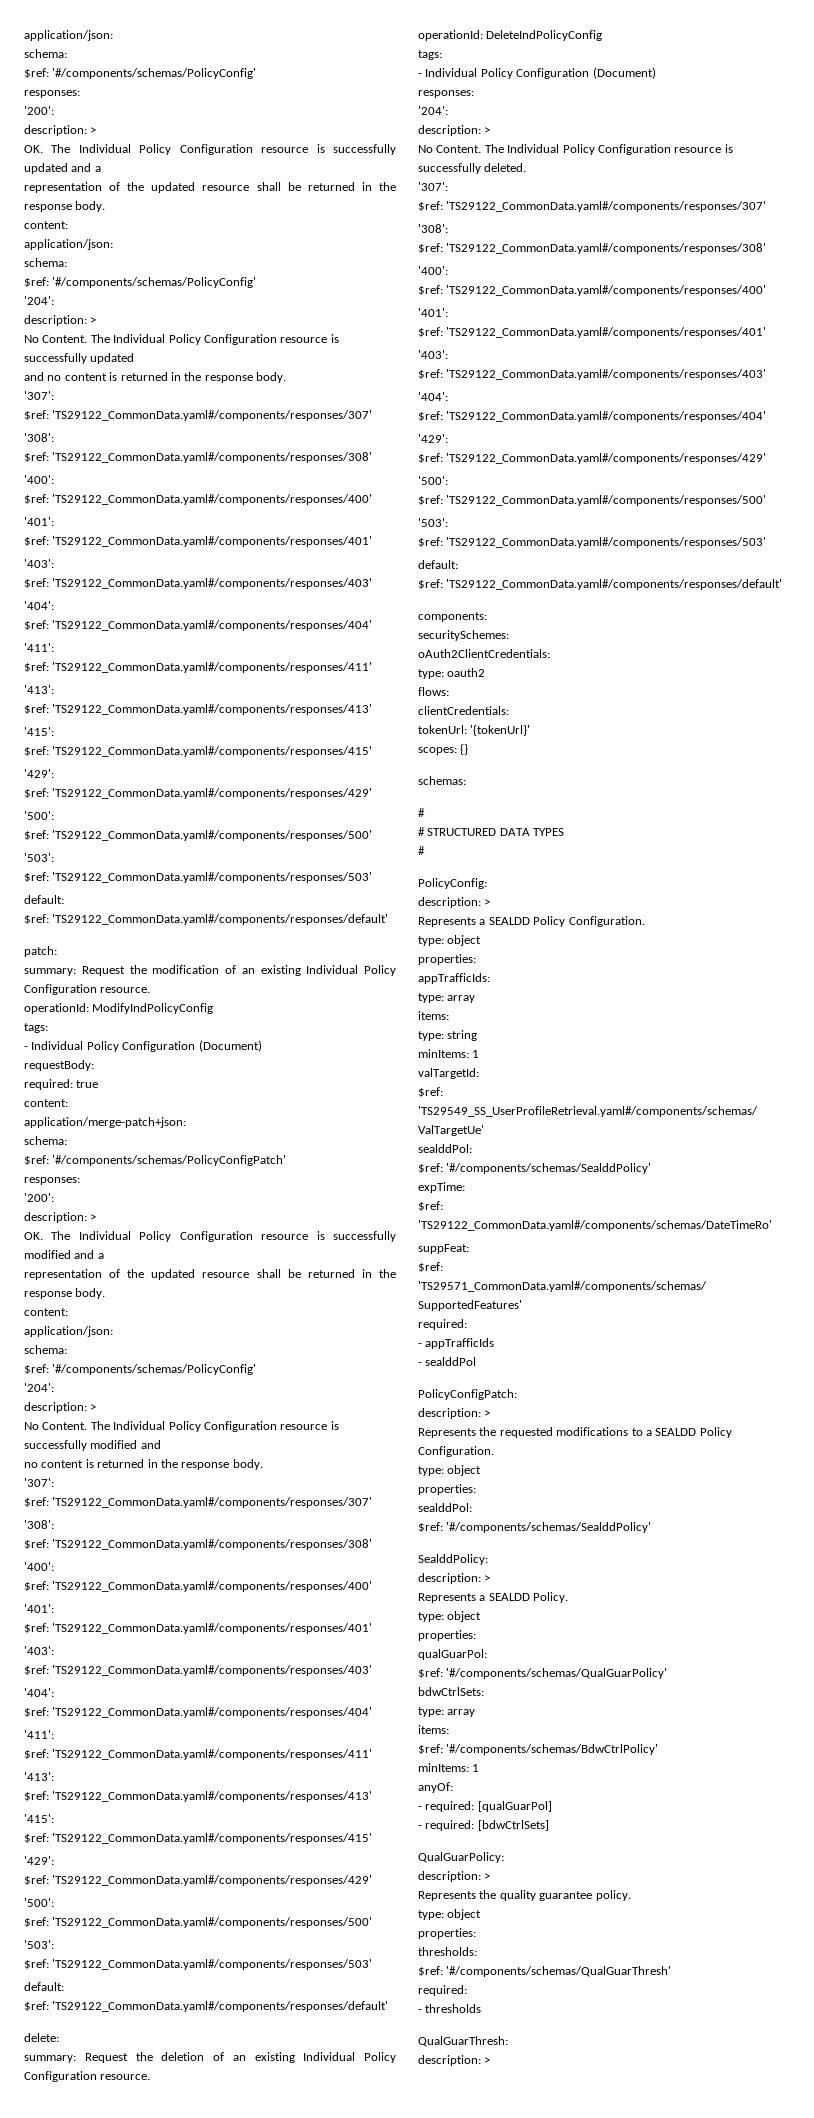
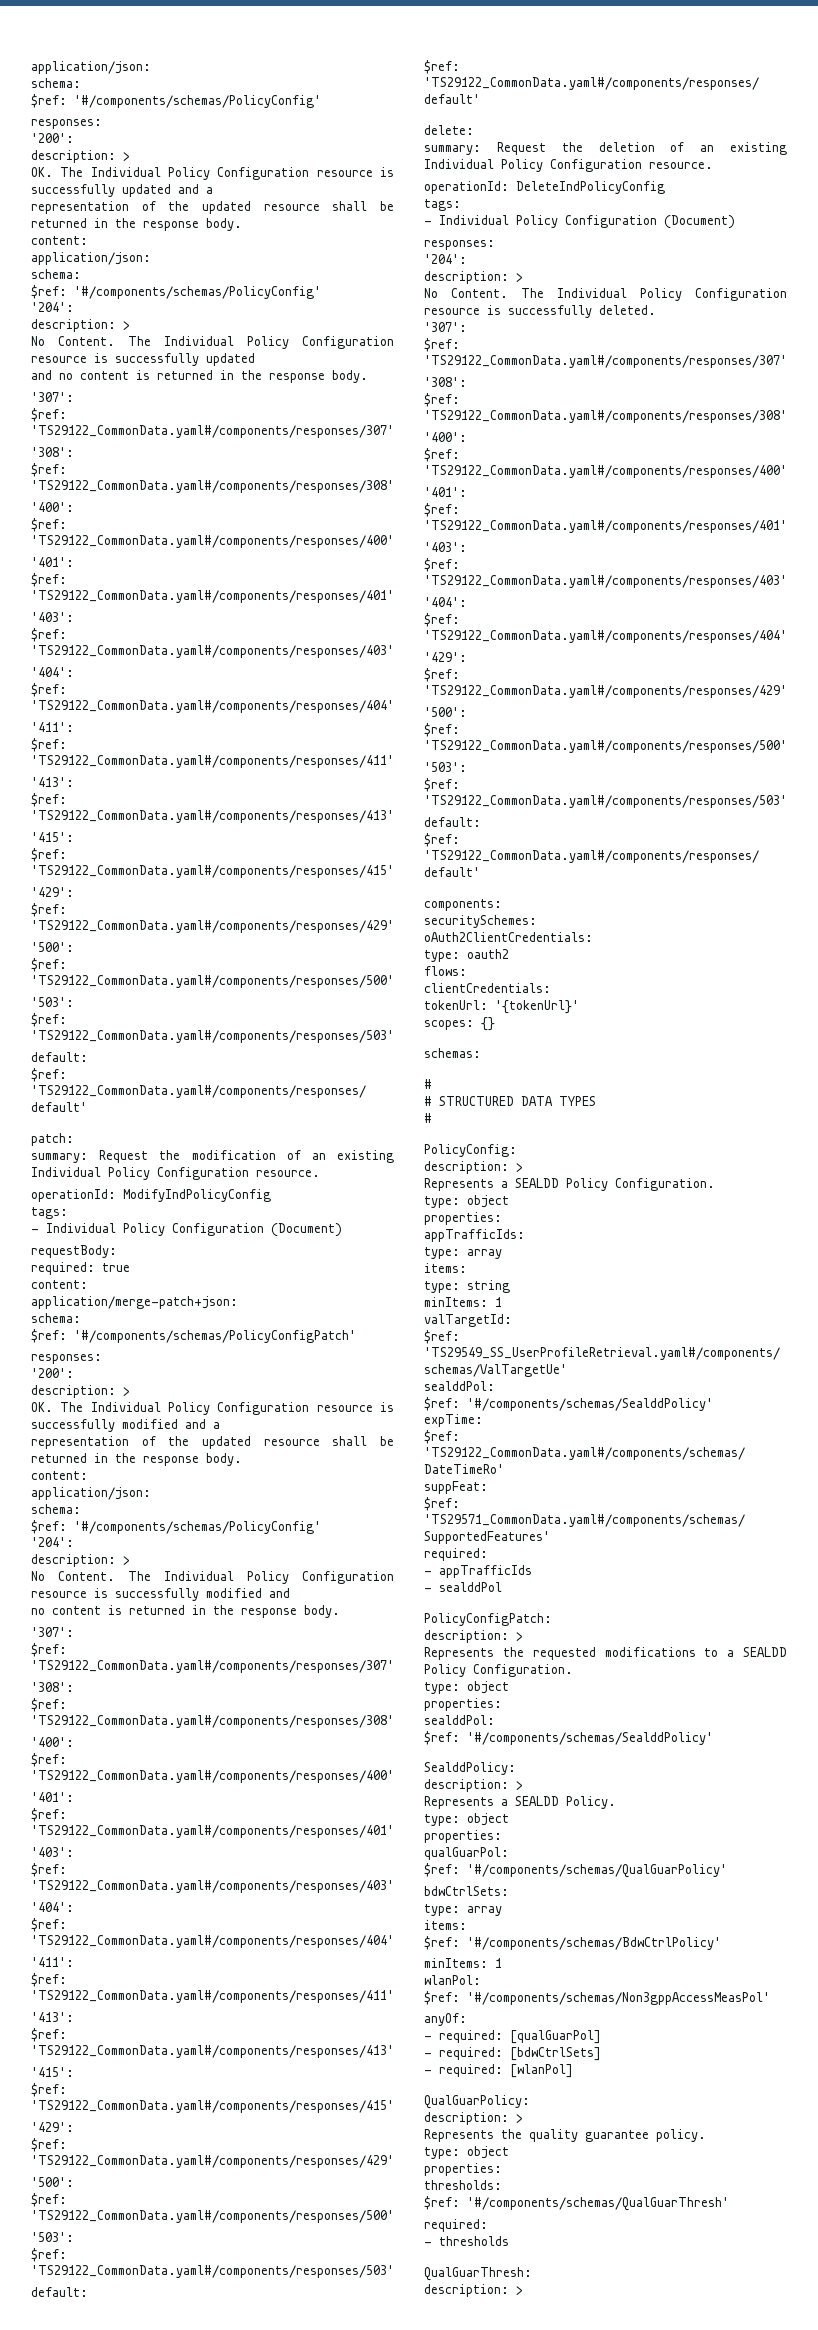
(480, 1768) none -> [424,1975,481,1985] [424,1991,770,2005] // wlanPol: // $ref: '#/components/schemas/Non3gppAccessMeasPol'
(549, 1825) none -> [424,2064,573,2078] // - required: [wlanPol]

